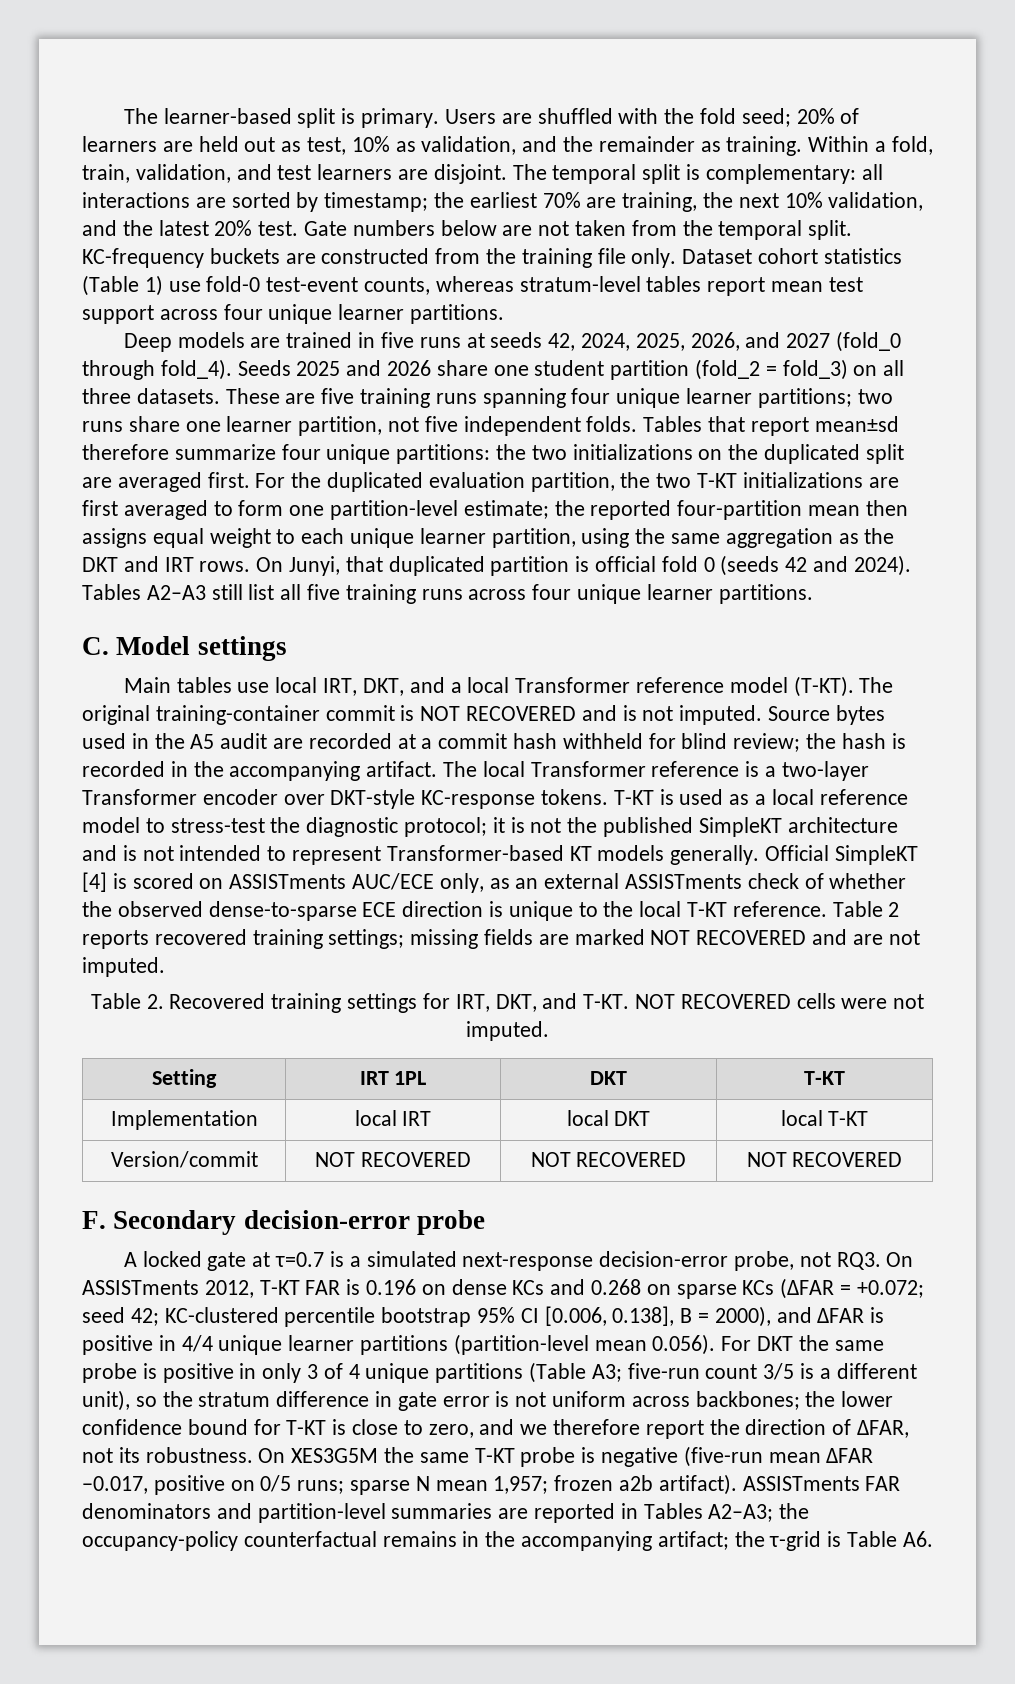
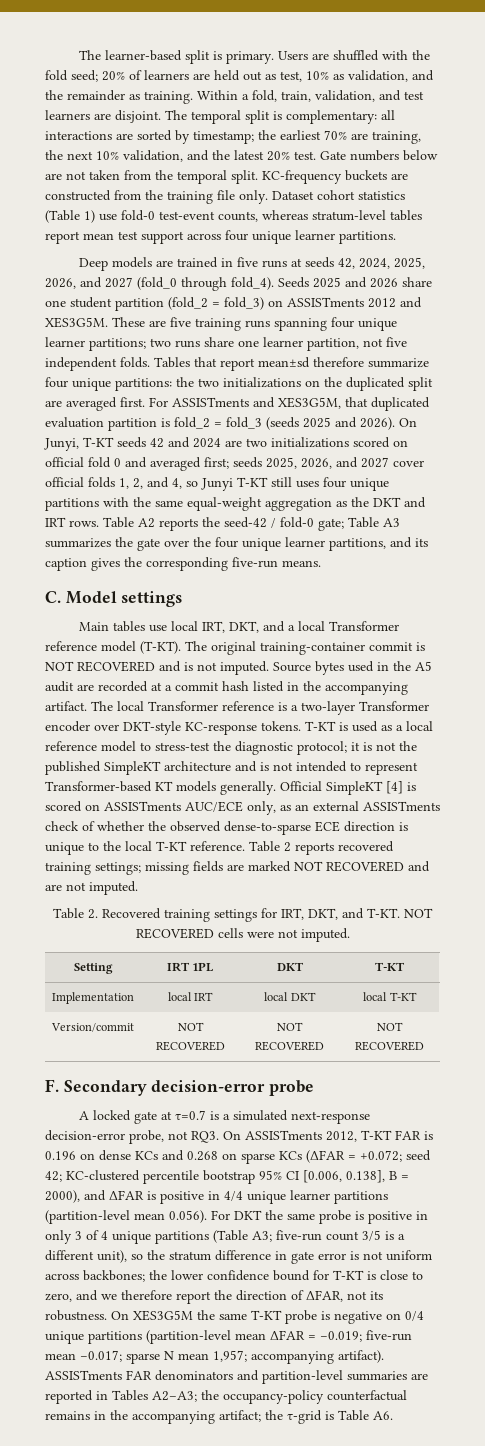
[883,360,905,376] [82,388,220,404] all three datasets. -> [287,297,422,308] [45,317,108,328] ASSISTments 2012 and XES3G5M.
[291,472,899,492] [82,500,908,520] [82,528,721,548] the duplicated evaluation partition, the two T-KT initializations are first averaged to form one partition-level estimate; the reported four-partition mean then assigns equal weight to each unique learner partition, using the same -> [172,397,430,411] [45,417,417,431] [44,437,408,451] [45,457,424,471] [45,477,389,491] [45,497,262,511] ASSISTments and XES3G5M, that duplicated evaluation partition is fold_2 = fold_3 (seeds 2025 and 2026). On Junyi, T-KT seeds 42 and 2024 are two initializations scored on official fold 0 and averaged first; seeds 2025, 2026, and 2027 cover official folds 1, 2, and 4, so Junyi T-KT still uses four unique partitions with the same equal-weight
[256,555,911,576] [82,584,813,604] On Junyi, that duplicated partition is official fold 0 (seeds 42 and 2024). Tables A2–A3 still list all five training runs across four unique learner partitions. -> [103,517,400,531] [45,537,428,551] [45,557,321,571] Table A2 reports the seed-42 / fold-0 gate; Table A3 summarizes the gate over the four unique learner partitions, and its caption gives the corresponding five-run means.
[562,733,906,752] [82,761,165,777] withheld for blind review; the hash is recorded -> [253,681,284,692] listed
[683,1446,874,1467] [82,1475,345,1495] (five-run mean ΔFAR −0.017, positive on 0/5 runs; -> [386,1311,424,1321] [45,1330,412,1344] [45,1350,122,1362] on 0/4 unique partitions (partition-level mean ΔFAR = −0.019; five-run mean −0.017;
[554,1475,654,1491] frozen a2b -> [251,1351,334,1364] accompanying

